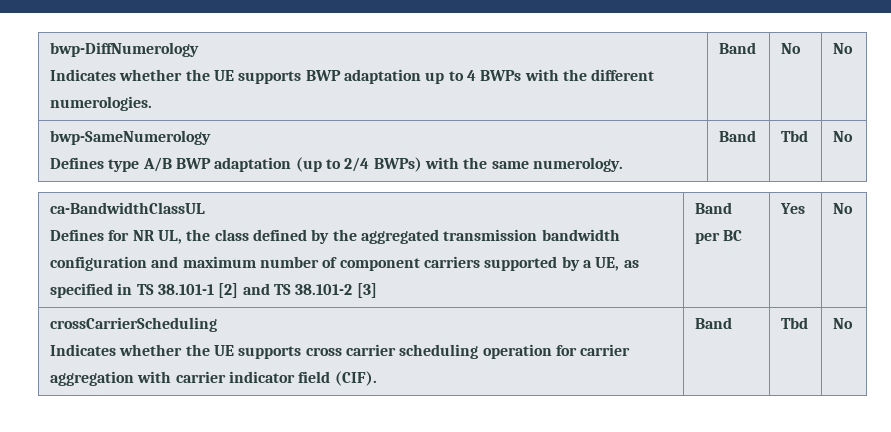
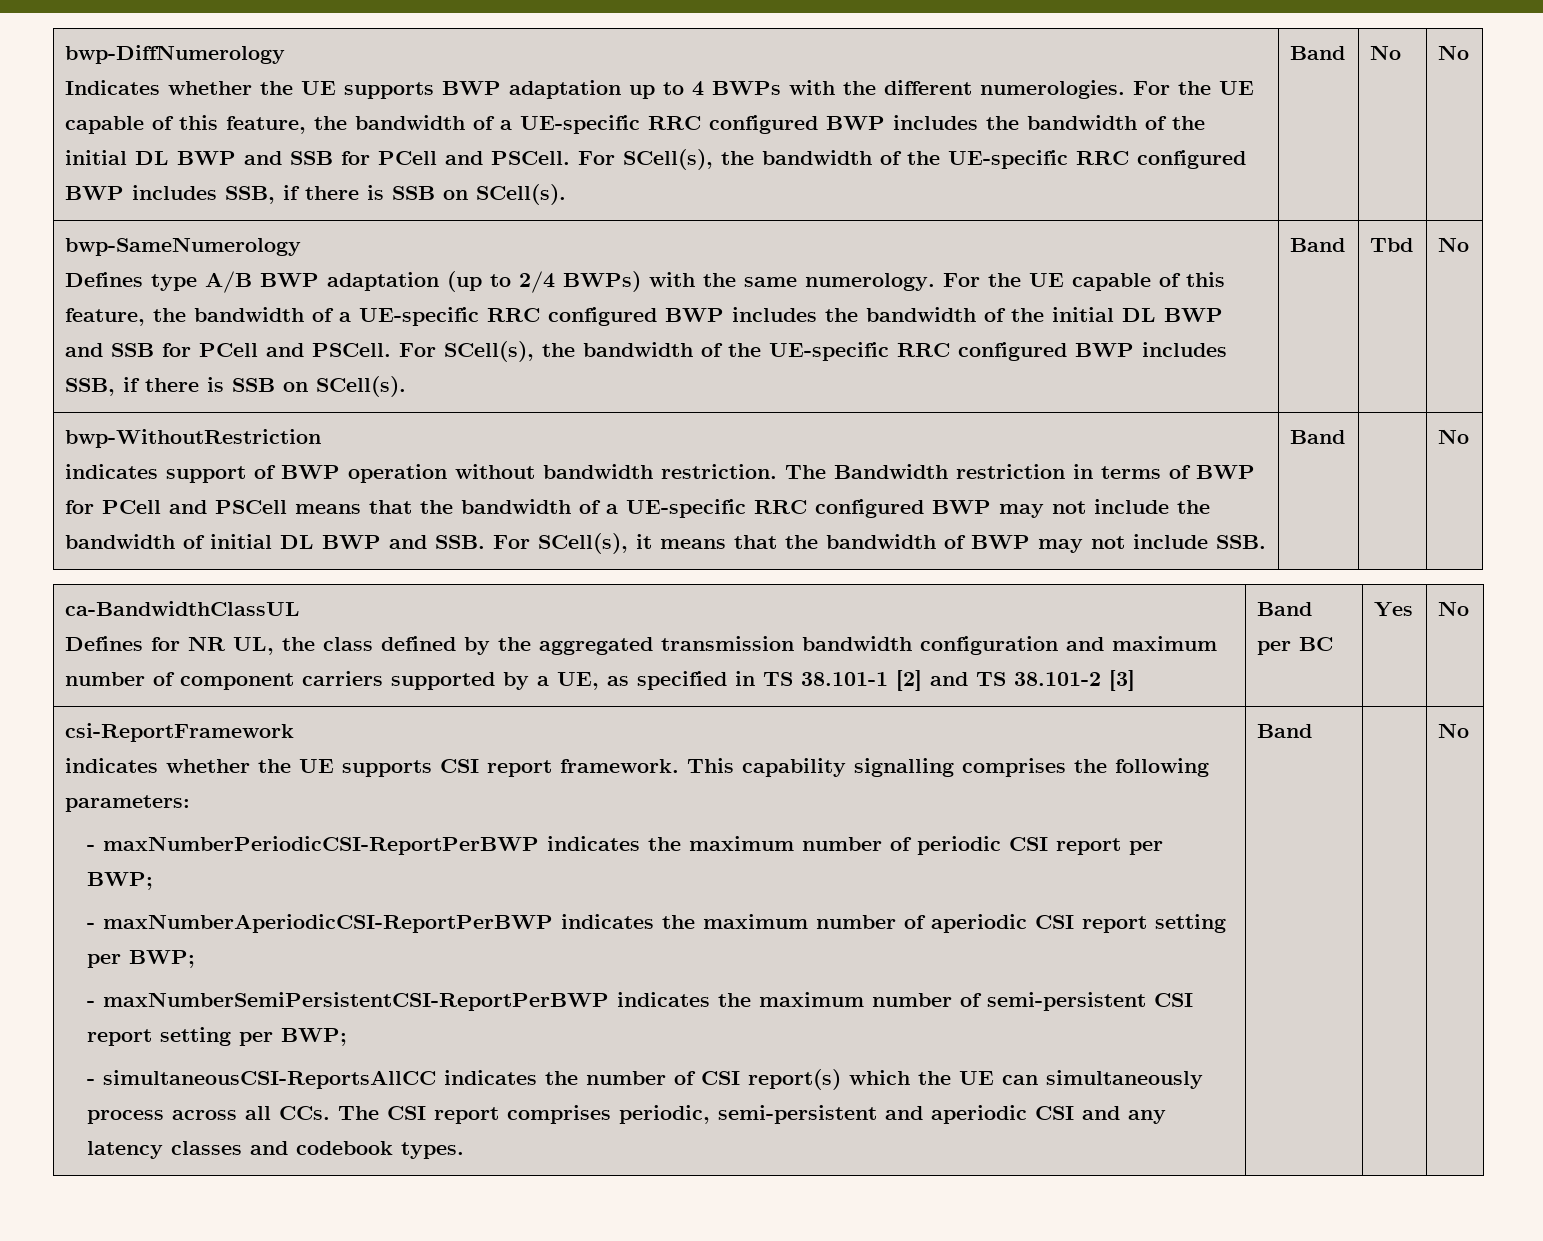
(153, 103) none -> [1133,81,1255,95] [65,115,1206,134] [65,149,1247,170] [65,184,567,205] For the UE capable of this feature, the bandwidth of a UE-specific RRC configured BWP includes the bandwidth of the initial DL BWP and SSB for PCell and PSCell. For SCell(s), the bandwidth of the UE-specific RRC configured BWP includes SSB, if there is SSB on SCell(s).
[719,130,757,142] [781,130,809,142] | Band | Tbd -> [943,272,1226,291] [65,307,1224,326] [65,341,1228,362] [65,376,407,397] [1290,238,1346,252] [1370,238,1414,252] [1438,237,1470,252] [65,429,322,448] [65,464,1256,483] [65,499,1211,518] [65,533,1267,554] [1290,430,1346,444] For the UE capable of this feature, the bandwidth of a UE-specific RRC configured BWP includes the bandwidth of the initial DL BWP and SSB for PCell and PSCell. For SCell(s), the bandwidth of the UE-specific RRC configured BWP includes SSB, if there is SSB on SCell(s). | Band | Tbd | No // bwp-WithoutRestriction // indicates support of BWP operation without bandwidth restriction. The Bandwidth restriction in terms of BWP for PCell and PSCell means that the bandwidth of a UE-specific RRC configured BWP may not include the bandwidth of initial DL BWP and SSB. For SCell(s), it means that the bandwidth of BWP may not include SSB. | Band |
[50,317,218,332] [50,344,631,359] [50,371,377,386] [695,317,733,329] [781,317,809,329] crossCarrierScheduling // Indicates whether the UE supports cross carrier scheduling operation for carrier aggregation with carrier indicator field (CIF). | Band | Tbd -> [65,723,295,742] [65,758,1210,777] [65,795,191,812] [87,836,1164,855] [87,872,154,890] [87,914,1227,933] [87,950,196,968] [87,992,1194,1011] [87,1027,348,1046] [87,1069,1204,1090] [87,1105,1167,1124] [87,1141,465,1159] [1257,724,1313,738] csi-ReportFramework // indicates whether the UE supports CSI report framework. This capability signalling comprises the following parameters: // - maxNumberPeriodicCSI-ReportPerBWP indicates the maximum number of periodic CSI report per BWP; // - maxNumberAperiodicCSI-ReportPerBWP indicates the maximum number of aperiodic CSI report setting per BWP; // - maxNumberSemiPersistentCSI-ReportPerBWP indicates the maximum number of semi-persistent CSI report setting per BWP; // - simultaneousCSI-ReportsAllCC indicates the number of CSI report(s) which the UE can simultaneously process across all CCs. The CSI report comprises periodic, semi-persistent and aperiodic CSI and any latency classes and codebook types. | Band |

